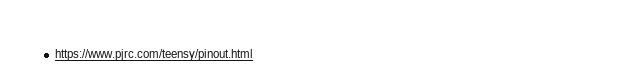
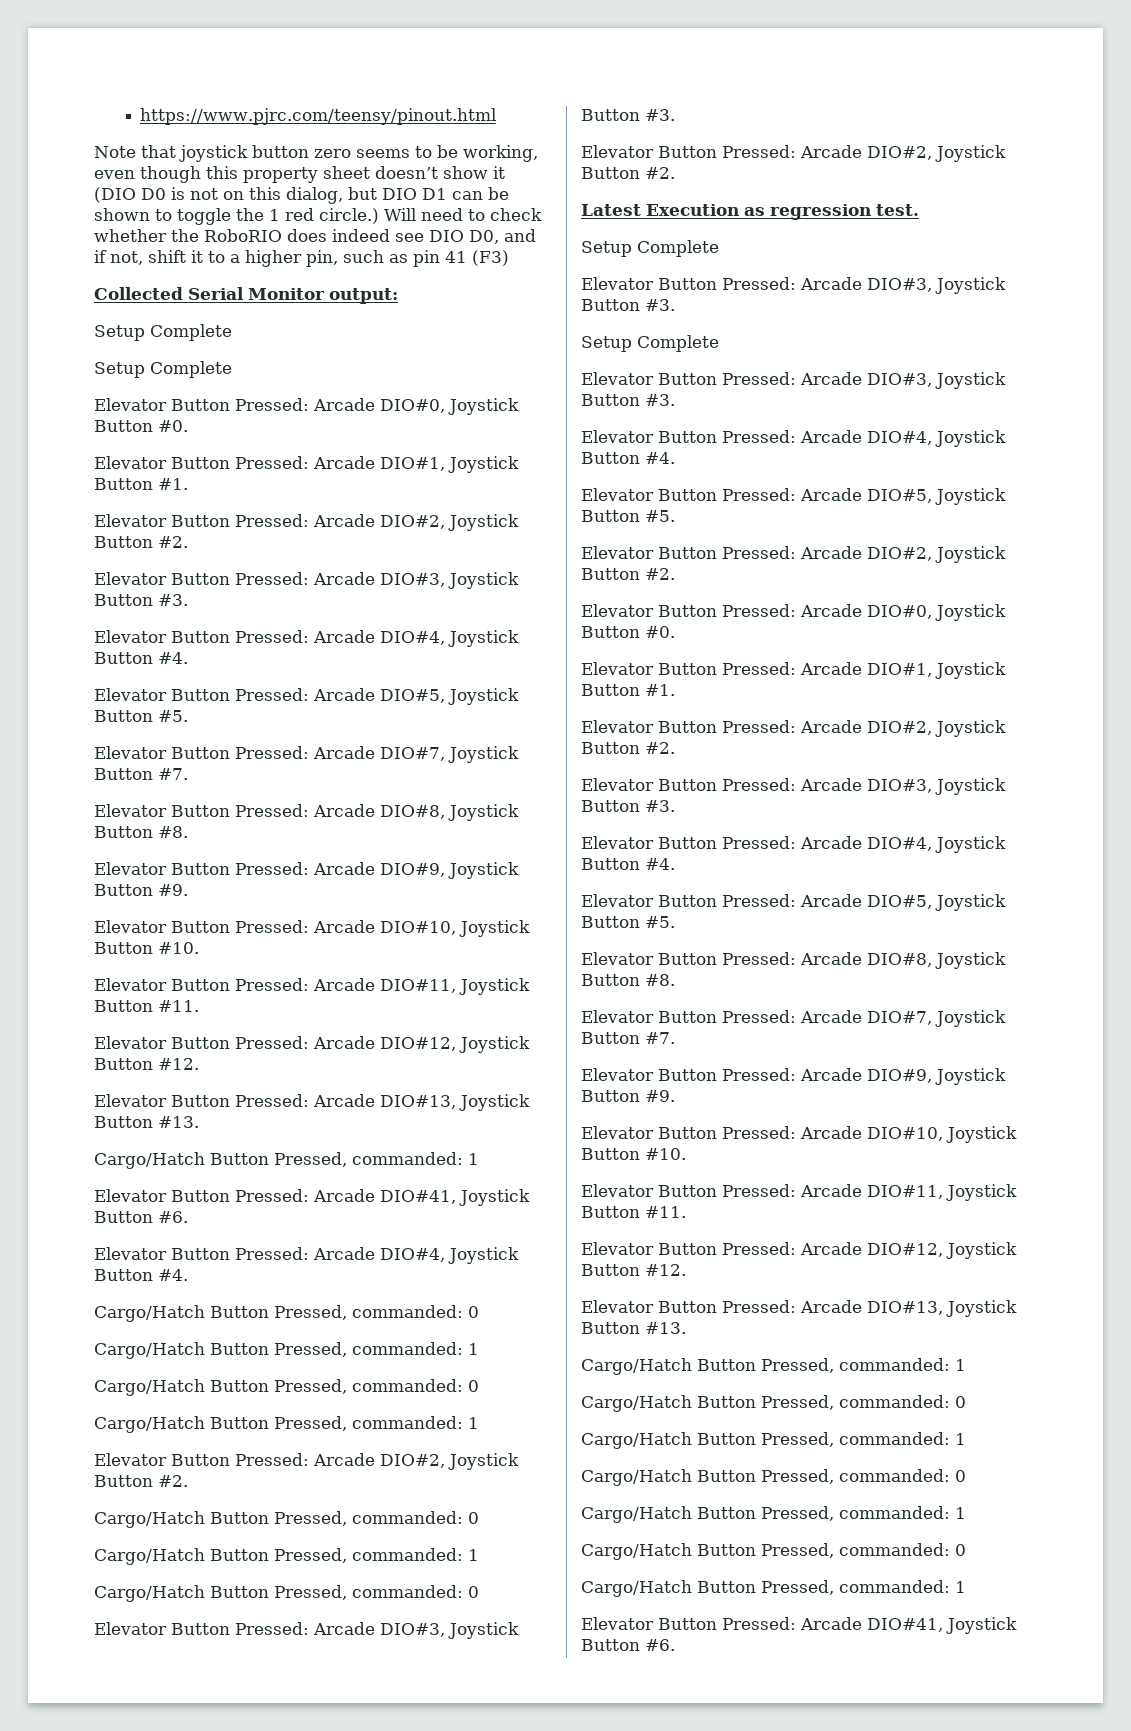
(253, 55) none -> [94,145,538,162] [94,166,505,183] [94,187,509,204] [94,208,542,225] [94,229,536,244] [94,250,509,267] [94,287,398,304] [94,324,232,341] [94,361,232,378] [94,398,519,415] [94,420,188,432] [94,456,519,473] [94,478,188,490] [94,514,519,531] [94,536,188,548] [94,572,519,589] [94,594,188,606] [94,630,519,647] [94,652,188,664] [94,688,519,705] [94,710,188,722] [94,746,519,763] [94,768,188,780] [94,804,519,821] [94,826,188,838] [94,862,519,879] [94,884,188,896] [94,920,530,937] [94,942,199,954] [94,978,530,995] [94,1000,199,1012] [94,1036,530,1053] [94,1058,199,1070] [94,1094,530,1111] [94,1116,199,1128] [94,1152,479,1169] [94,1189,530,1206] [94,1211,188,1223] [94,1247,519,1264] [94,1269,188,1281] [94,1305,479,1322] [94,1342,479,1359] [94,1379,479,1396] [94,1416,479,1433] [94,1453,519,1470] [94,1475,188,1487] [94,1511,479,1528] [94,1548,479,1565] [94,1585,479,1602] [94,1622,519,1639] [581,109,675,121] [581,145,1006,162] [581,167,675,179] [581,204,919,220] [581,240,719,257] [581,277,1006,294] [581,299,675,311] [581,335,719,352] [581,372,1006,389] [581,394,675,406] [581,430,1006,447] [581,452,675,464] [581,488,1006,505] [581,510,675,522] [581,546,1006,563] [581,568,675,580] [581,604,1006,621] [581,626,675,638] [581,662,1006,679] [581,684,675,696] [581,720,1006,737] [581,742,675,754] [581,778,1006,795] [581,800,675,812] [581,836,1006,853] [581,858,675,870] [581,894,1006,911] [581,916,675,928] [581,952,1006,969] [581,974,675,986] [581,1010,1006,1027] [581,1032,675,1044] [581,1068,1006,1085] [581,1090,675,1102] [581,1126,1017,1143] [581,1148,686,1160] [581,1184,1017,1201] [581,1206,686,1218] [581,1242,1017,1259] [581,1264,686,1276] [581,1300,1017,1317] [581,1322,686,1334] [581,1358,966,1375] [581,1395,966,1412] [581,1432,966,1449] [581,1469,966,1486] [581,1506,966,1523] [581,1543,966,1560] [581,1580,966,1597] [581,1617,1017,1634] [581,1639,675,1651] // Note that joystick button zero seems to be working, even though this property sheet doesn’t show it (DIO D0 is not on this dialog, but DIO D1 can be shown to toggle the 1 red circle.) Will need to check whether the RoboRIO does indeed see DIO D0, and if not, shift it to a higher pin, such as pin 41 (F3) // Collected Serial Monitor output: // Setup Complete // Setup Complete // Elevator Button Pressed: Arcade DIO#0, Joystick Button #0. // Elevator Button Pressed: Arcade DIO#1, Joystick Button #1. // Elevator Button Pressed: Arcade DIO#2, Joystick Button #2. // Elevator Button Pressed: Arcade DIO#3, Joystick Button #3. // Elevator Button Pressed: Arcade DIO#4, Joystick Button #4. // Elevator Button Pressed: Arcade DIO#5, Joystick Button #5. // Elevator Button Pressed: Arcade DIO#7, Joystick Button #7. // Elevator Button Pressed: Arcade DIO#8, Joystick Button #8. // Elevator Button Pressed: Arcade DIO#9, Joystick Button #9. // Elevator Button Pressed: Arcade DIO#10, Joystick Button #10. // Elevator Button Pressed: Arcade DIO#11, Joystick Button #11. // Elevator Button Pressed: Arcade DIO#12, Joystick Button #12. // Elevator Button Pressed: Arcade DIO#13, Joystick Button #13. // Cargo/Hatch Button Pressed, commanded: 1 // Elevator Button Pressed: Arcade DIO#41, Joystick Button #6. // Elevator Button Pressed: Arcade DIO#4, Joystick Button #4. // Cargo/Hatch Button Pressed, commanded: 0 // Cargo/Hatch Button Pressed, commanded: 1 // Cargo/Hatch Button Pressed, commanded: 0 // Cargo/Hatch Button Pressed, commanded: 1 // Elevator Button Pressed: Arcade DIO#2, Joystick Button #2. // Cargo/Hatch Button Pressed, commanded: 0 // Cargo/Hatch Button Pressed, commanded: 1 // Cargo/Hatch Button Pressed, commanded: 0 // Elevator Button Pressed: Arcade DIO#3, Joystick Button #3. // Elevator Button Pressed: Arcade DIO#2, Joystick Button #2. // Latest Execution as regression test. // Setup Complete // Elevator Button Pressed: Arcade DIO#3, Joystick Button #3. // Setup Complete // Elevator Button Pressed: Arcade DIO#3, Joystick Button #3. // Elevator Button Pressed: Arcade DIO#4, Joystick Button #4. // Elevator Button Pressed: Arcade DIO#5, Joystick Button #5. // Elevator Button Pressed: Arcade DIO#2, Joystick Button #2. // Elevator Button Pressed: Arcade DIO#0, Joystick Button #0. // Elevator Button Pressed: Arcade DIO#1, Joystick Button #1. // Elevator Button Pressed: Arcade DIO#2, Joystick Button #2. // Elevator Button Pressed: Arcade DIO#3, Joystick Button #3. // Elevator Button Pressed: Arcade DIO#4, Joystick Button #4. // Elevator Button Pressed: Arcade DIO#5, Joystick Button #5. // Elevator Button Pressed: Arcade DIO#8, Joystick Button #8. // Elevator Button Pressed: Arcade DIO#7, Joystick Button #7. // Elevator Button Pressed: Arcade DIO#9, Joystick Button #9. // Elevator Button Pressed: Arcade DIO#10, Joystick Button #10. // Elevator Button Pressed: Arcade DIO#11, Joystick Button #11. // Elevator Button Pressed: Arcade DIO#12, Joystick Button #12. // Elevator Button Pressed: Arcade DIO#13, Joystick Button #13. // Cargo/Hatch Button Pressed, commanded: 1 // Cargo/Hatch Button Pressed, commanded: 0 // Cargo/Hatch Button Pressed, commanded: 1 // Cargo/Hatch Button Pressed, commanded: 0 // Cargo/Hatch Button Pressed, commanded: 1 // Cargo/Hatch Button Pressed, commanded: 0 // Cargo/Hatch Button Pressed, commanded: 1 // Elevator Button Pressed: Arcade DIO#41, Joystick Button #6.

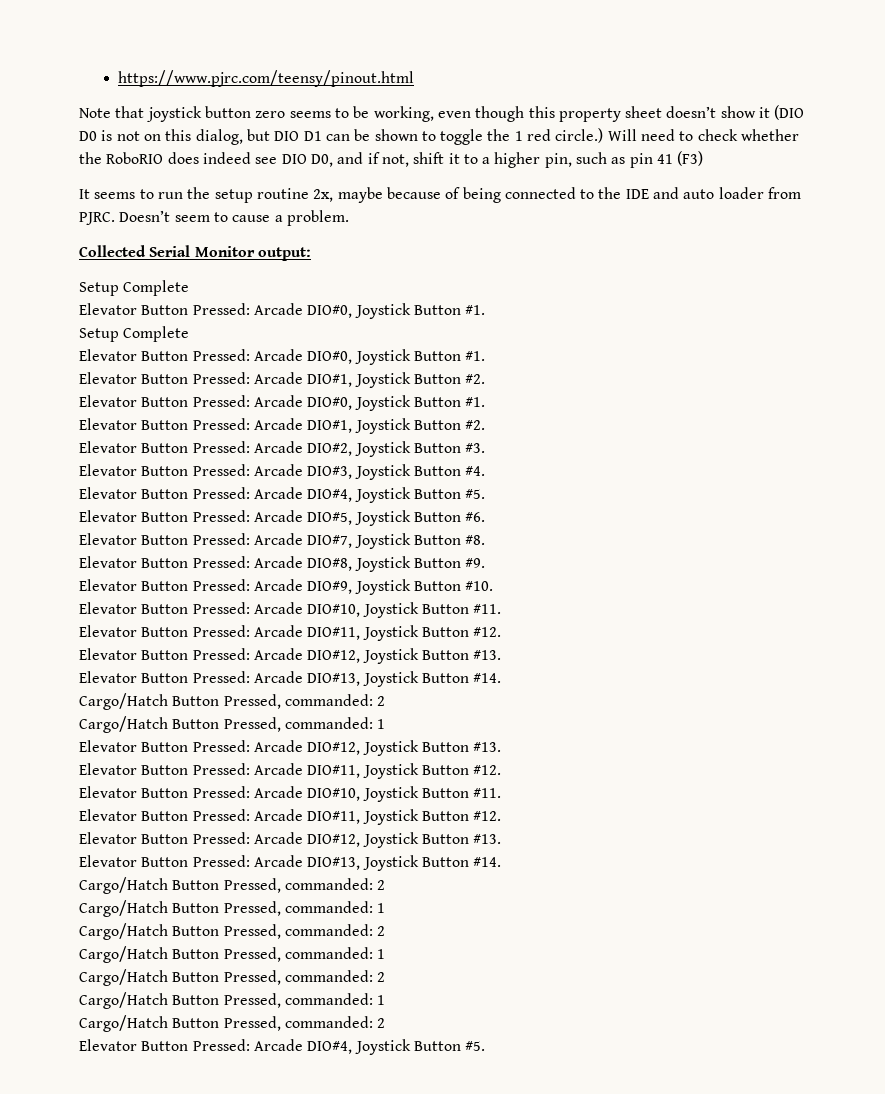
(509, 258) none -> [79,187,802,203] [79,210,349,226] // It seems to run the setup routine 2x, maybe because of being connected to the IDE and auto loader from PJRC. Doesn’t seem to cause a problem.
[94,361,232,378] [94,398,519,415] [94,420,188,432] [94,456,519,473] [94,478,188,490] [94,514,519,531] [94,536,188,548] [94,572,519,589] [94,594,188,606] [94,630,519,647] [94,652,188,664] [94,688,519,705] [94,710,188,722] [94,746,519,763] [94,768,188,780] [94,804,519,821] [94,826,188,838] [94,862,519,879] [94,884,188,896] [94,920,530,937] [94,942,199,954] [94,978,530,995] [94,1000,199,1012] [94,1036,530,1053] [94,1058,199,1070] [94,1094,530,1111] [94,1116,199,1128] [94,1152,479,1169] [94,1189,530,1206] [94,1211,188,1223] [94,1247,519,1264] [94,1269,188,1281] [94,1305,479,1322] [94,1342,479,1359] [94,1379,479,1396] [94,1416,479,1433] [94,1453,519,1470] [94,1475,188,1487] [94,1511,479,1528] [94,1548,479,1565] [94,1585,479,1602] [94,1622,519,1639] [581,109,675,121] [581,145,1006,162] [581,167,675,179] [581,204,919,220] [581,240,719,257] [581,277,1006,294] [581,299,675,311] [581,335,719,352] [581,372,1006,389] [581,394,675,406] [581,430,1006,447] [581,452,675,464] [581,488,1006,505] [581,510,675,522] [581,546,1006,563] [581,568,675,580] [581,604,1006,621] [581,626,675,638] [581,662,1006,679] [581,684,675,696] [581,720,1006,737] [581,742,675,754] [581,778,1006,795] [581,800,675,812] [581,836,1006,853] [581,858,675,870] [581,894,1006,911] [581,916,675,928] [581,952,1006,969] [581,974,675,986] [581,1010,1006,1027] [581,1032,675,1044] [581,1068,1006,1085] [581,1090,675,1102] [581,1126,1017,1143] [581,1148,686,1160] [581,1184,1017,1201] [581,1206,686,1218] [581,1242,1017,1259] [581,1264,686,1276] [581,1300,1017,1317] [581,1322,686,1334] [581,1358,966,1375] [581,1395,966,1412] [581,1432,966,1449] [581,1469,966,1486] [581,1506,966,1523] [581,1543,966,1560] [581,1580,966,1597] [581,1617,1017,1634] [581,1639,675,1651] // Setup Complete // Elevator Button Pressed: Arcade DIO#0, Joystick Button #0. // Elevator Button Pressed: Arcade DIO#1, Joystick Button #1. // Elevator Button Pressed: Arcade DIO#2, Joystick Button #2. // Elevator Button Pressed: Arcade DIO#3, Joystick Button #3. // Elevator Button Pressed: Arcade DIO#4, Joystick Button #4. // Elevator Button Pressed: Arcade DIO#5, Joystick Button #5. // Elevator Button Pressed: Arcade DIO#7, Joystick Button #7. // Elevator Button Pressed: Arcade DIO#8, Joystick Button #8. // Elevator Button Pressed: Arcade DIO#9, Joystick Button #9. // Elevator Button Pressed: Arcade DIO#10, Joystick Button #10. // Elevator Button Pressed: Arcade DIO#11, Joystick Button #11. // Elevator Button Pressed: Arcade DIO#12, Joystick Button #12. // Elevator Button Pressed: Arcade DIO#13, Joystick Button #13. // Cargo/Hatch Button Pressed, commanded: 1 // Elevator Button Pressed: Arcade DIO#41, Joystick Button #6. // Elevator Button Pressed: Arcade DIO#4, Joystick Button #4. // Cargo/Hatch Button Pressed, commanded: 0 // Cargo/Hatch Button Pressed, commanded: 1 // Cargo/Hatch Button Pressed, commanded: 0 // Cargo/Hatch Button Pressed, commanded: 1 // Elevator Button Pressed: Arcade DIO#2, Joystick Button #2. // Cargo/Hatch Button Pressed, commanded: 0 // Cargo/Hatch Button Pressed, commanded: 1 // Cargo/Hatch Button Pressed, commanded: 0 // Elevator Button Pressed: Arcade DIO#3, Joystick Button #3. // Elevator Button Pressed: Arcade DIO#2, Joystick Button #2. // Latest Execution as regression test. // Setup Complete // Elevator Button Pressed: Arcade DIO#3, Joystick Button #3. // Setup Complete // Elevator Button Pressed: Arcade DIO#3, Joystick Button #3. // Elevator Button Pressed: Arcade DIO#4, Joystick Button #4. // Elevator Button Pressed: Arcade DIO#5, Joystick Button #5. // Elevator Button Pressed: Arcade DIO#2, Joystick Button #2. // Elevator Button Pressed: Arcade DIO#0, Joystick Button #0. // Elevator Button Pressed: Arcade DIO#1, Joystick Button #1. // Elevator Button Pressed: Arcade DIO#2, Joystick Button #2. // Elevator Button Pressed: Arcade DIO#3, Joystick Button #3. // Elevator Button Pressed: Arcade DIO#4, Joystick Button #4. // Elevator Button Pressed: Arcade DIO#5, Joystick Button #5. // Elevator Button Pressed: Arcade DIO#8, Joystick Button #8. // Elevator Button Pressed: Arcade DIO#7, Joystick Button #7. // Elevator Button Pressed: Arcade DIO#9, Joystick Button #9. // Elevator Button Pressed: Arcade DIO#10, Joystick Button #10. // Elevator Button Pressed: Arcade DIO#11, Joystick Button #11. // Elevator Button Pressed: Arcade DIO#12, Joystick Button #12. // Elevator Button Pressed: Arcade DIO#13, Joystick Button #13. // Cargo/Hatch Button Pressed, commanded: 1 // Cargo/Hatch Button Pressed, commanded: 0 // Cargo/Hatch Button Pressed, commanded: 1 // Cargo/Hatch Button Pressed, commanded: 0 // Cargo/Hatch Button Pressed, commanded: 1 // Cargo/Hatch Button Pressed, commanded: 0 // Cargo/Hatch Button Pressed, commanded: 1 // Elevator Button Pressed: Arcade DIO#41, Joystick Button #6. -> [79,303,486,319] [79,326,190,342] [79,349,486,365] [79,372,486,388] [79,395,486,411] [79,418,486,434] [79,441,486,457] [79,464,486,480] [79,487,486,503] [79,510,486,526] [79,533,486,549] [79,556,486,572] [79,579,494,595] [79,602,502,618] [79,625,502,641] [79,648,502,664] [79,671,502,687] [79,693,386,710] [79,716,386,733] [79,740,502,756] [79,763,502,779] [79,786,502,802] [79,809,502,825] [79,832,502,848] [79,855,502,871] [79,877,386,894] [79,900,386,917] [79,923,386,940] [79,946,386,963] [79,969,386,986] [79,992,386,1009] [79,1015,386,1032] [79,1039,486,1055] // Elevator Button Pressed: Arcade DIO#0, Joystick Button #1. // Setup Complete // Elevator Button Pressed: Arcade DIO#0, Joystick Button #1. // Elevator Button Pressed: Arcade DIO#1, Joystick Button #2. // Elevator Button Pressed: Arcade DIO#0, Joystick Button #1. // Elevator Button Pressed: Arcade DIO#1, Joystick Button #2. // Elevator Button Pressed: Arcade DIO#2, Joystick Button #3. // Elevator Button Pressed: Arcade DIO#3, Joystick Button #4. // Elevator Button Pressed: Arcade DIO#4, Joystick Button #5. // Elevator Button Pressed: Arcade DIO#5, Joystick Button #6. // Elevator Button Pressed: Arcade DIO#7, Joystick Button #8. // Elevator Button Pressed: Arcade DIO#8, Joystick Button #9. // Elevator Button Pressed: Arcade DIO#9, Joystick Button #10. // Elevator Button Pressed: Arcade DIO#10, Joystick Button #11. // Elevator Button Pressed: Arcade DIO#11, Joystick Button #12. // Elevator Button Pressed: Arcade DIO#12, Joystick Button #13. // Elevator Button Pressed: Arcade DIO#13, Joystick Button #14. // Cargo/Hatch Button Pressed, commanded: 2 // Cargo/Hatch Button Pressed, commanded: 1 // Elevator Button Pressed: Arcade DIO#12, Joystick Button #13. // Elevator Button Pressed: Arcade DIO#11, Joystick Button #12. // Elevator Button Pressed: Arcade DIO#10, Joystick Button #11. // Elevator Button Pressed: Arcade DIO#11, Joystick Button #12. // Elevator Button Pressed: Arcade DIO#12, Joystick Button #13. // Elevator Button Pressed: Arcade DIO#13, Joystick Button #14. // Cargo/Hatch Button Pressed, commanded: 2 // Cargo/Hatch Button Pressed, commanded: 1 // Cargo/Hatch Button Pressed, commanded: 2 // Cargo/Hatch Button Pressed, commanded: 1 // Cargo/Hatch Button Pressed, commanded: 2 // Cargo/Hatch Button Pressed, commanded: 1 // Cargo/Hatch Button Pressed, commanded: 2 // Elevator Button Pressed: Arcade DIO#4, Joystick Button #5.

